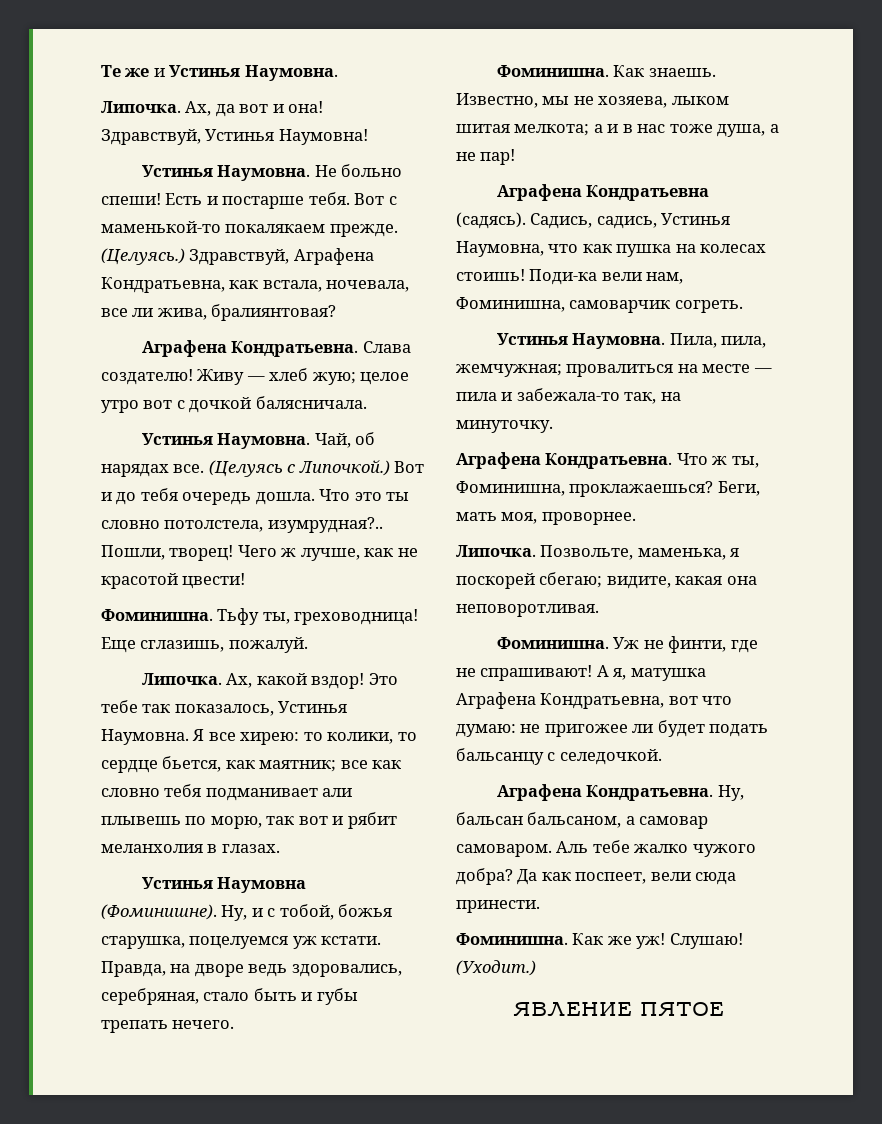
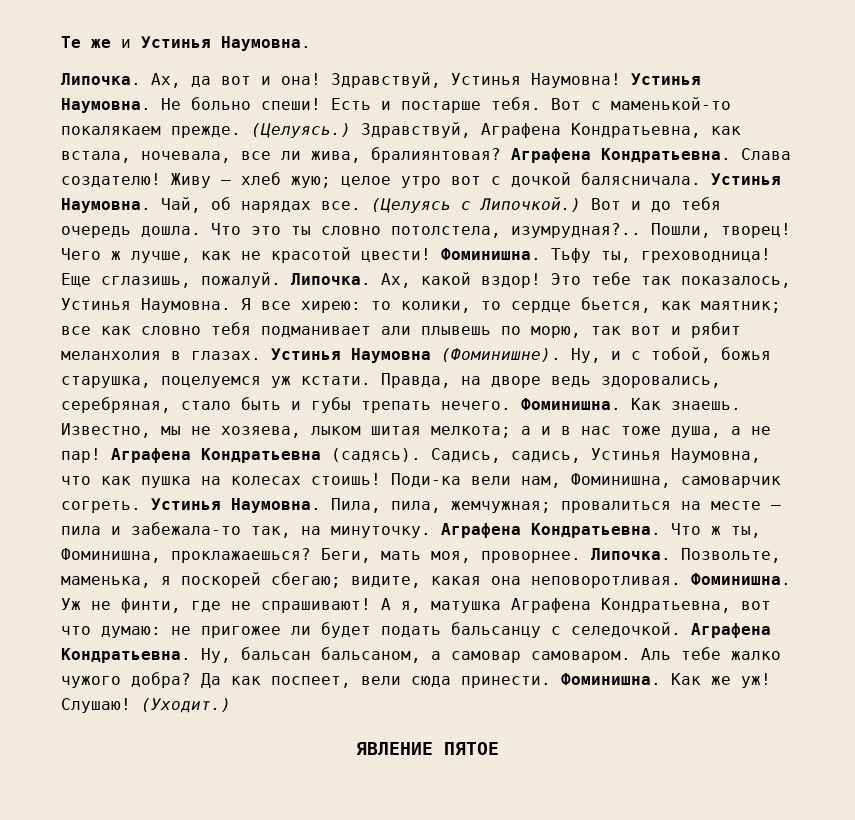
(368, 137) // -> (621, 80) none
(337, 312) // -> (501, 155) none
(367, 402) // -> (701, 178) none
(246, 581) // -> (431, 255) none
(308, 645) // -> (281, 280) none
(280, 848) // -> (261, 355) none
(235, 1024) // -> (511, 405) none
(516, 157) // -> (101, 455) none
(743, 306) // -> (141, 507) none
(553, 426) // -> (431, 532) none
(636, 518) // -> (581, 557) none
(599, 610) // -> (681, 582) none
(662, 757) // -> (681, 629) none
(540, 906) // -> (551, 682) none

